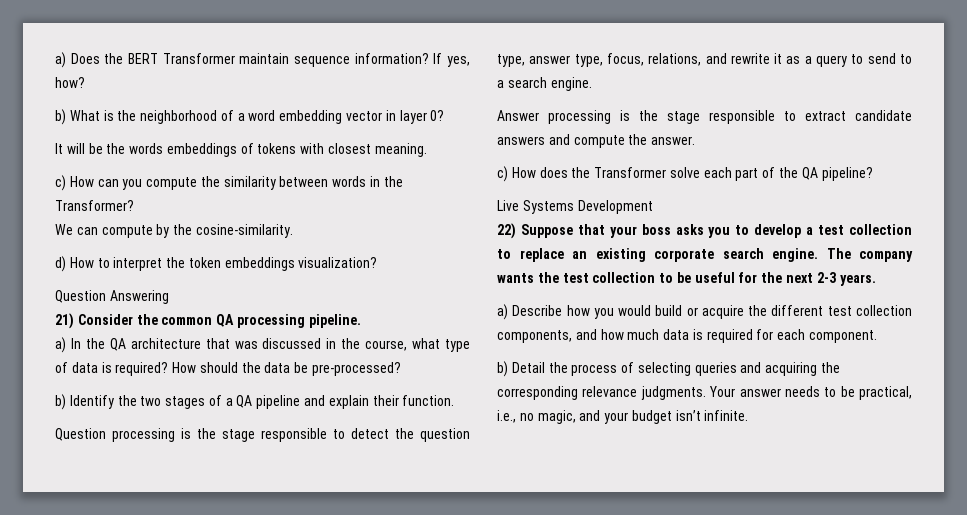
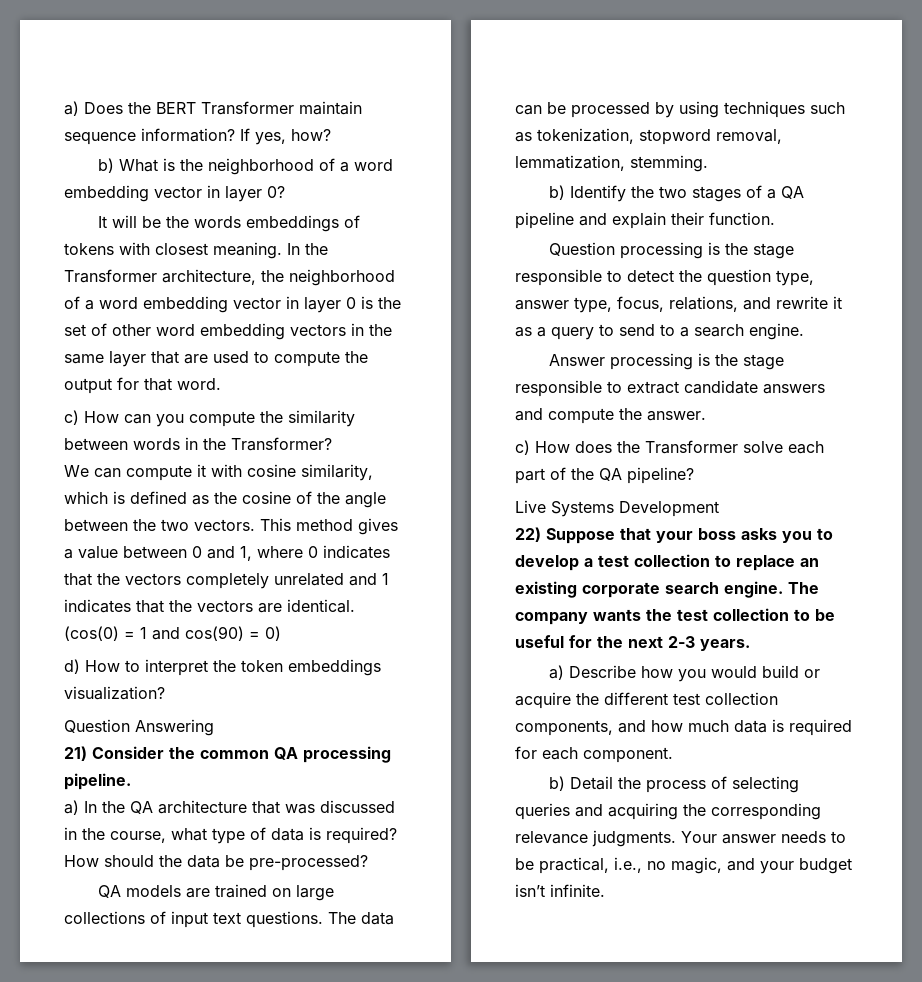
(427, 150) none -> [287,243,328,255] [64,269,395,286] [64,296,401,313] [64,323,392,340] [64,351,368,367] [64,377,221,394] In the Transformer architecture, the neighborhood of a word embedding vector in layer 0 is the set of other word embedding vectors in the same layer that are used to compute the output for that word.
[156,224,293,238] by the cosine-similarity. -> [197,464,373,481] [64,491,386,508] [64,518,398,535] [64,545,390,561] [64,573,389,589] [64,599,355,613] [64,626,281,641] it with cosine similarity, which is defined as the cosine of the angle between the two vectors. This method gives a value between 0 and 1, where 0 indicates that the vectors completely unrelated and 1 indicates that the vectors are identical. (cos(0) = 1 and cos(90) = 0)
(402, 369) none -> [97,884,334,901] [64,911,394,928] [515,101,845,118] [515,128,782,145] [515,155,708,172] // QA models are trained on large collections of input text questions. The data can be processed by using techniques such as tokenization, stopword removal, lemmatization, stemming.

